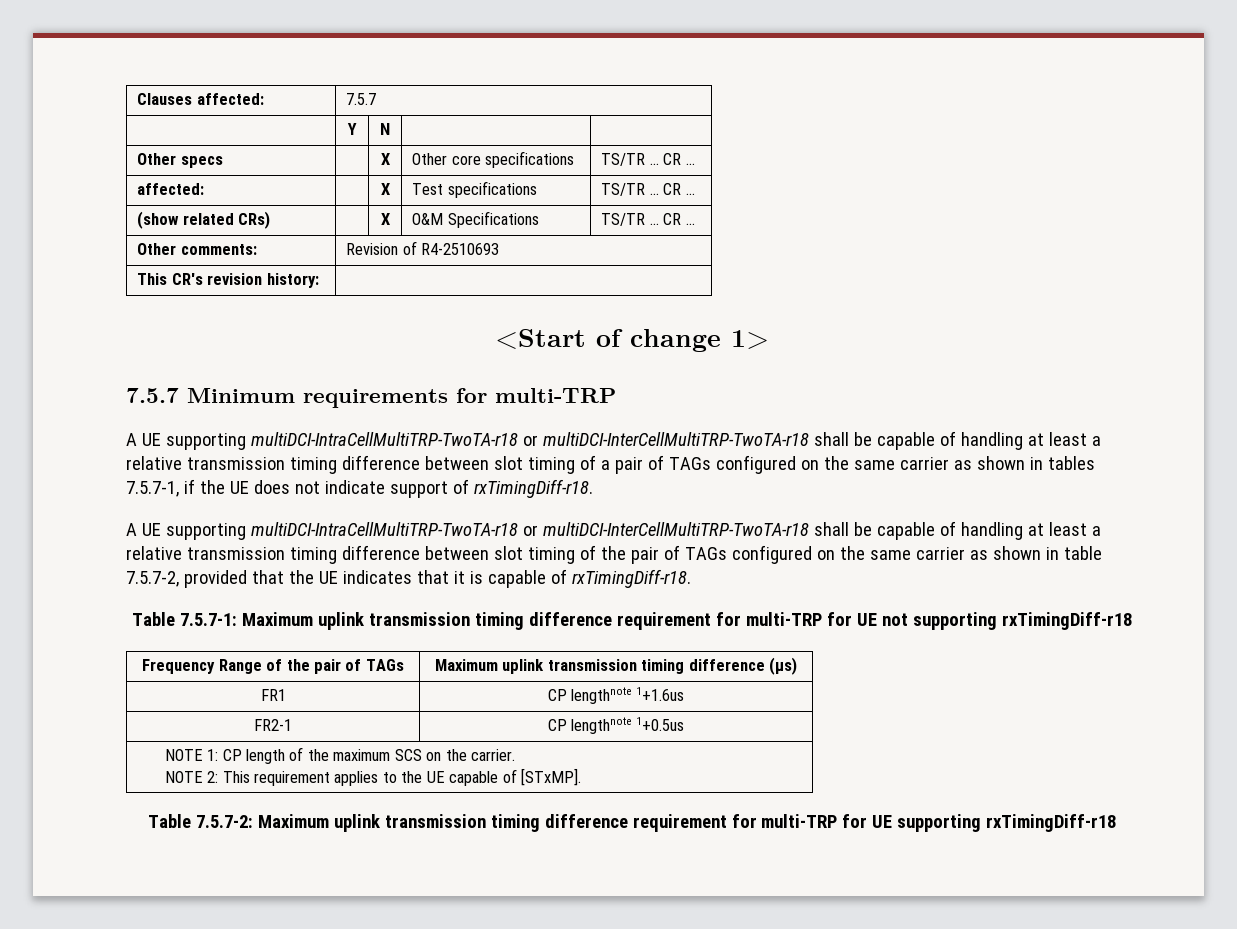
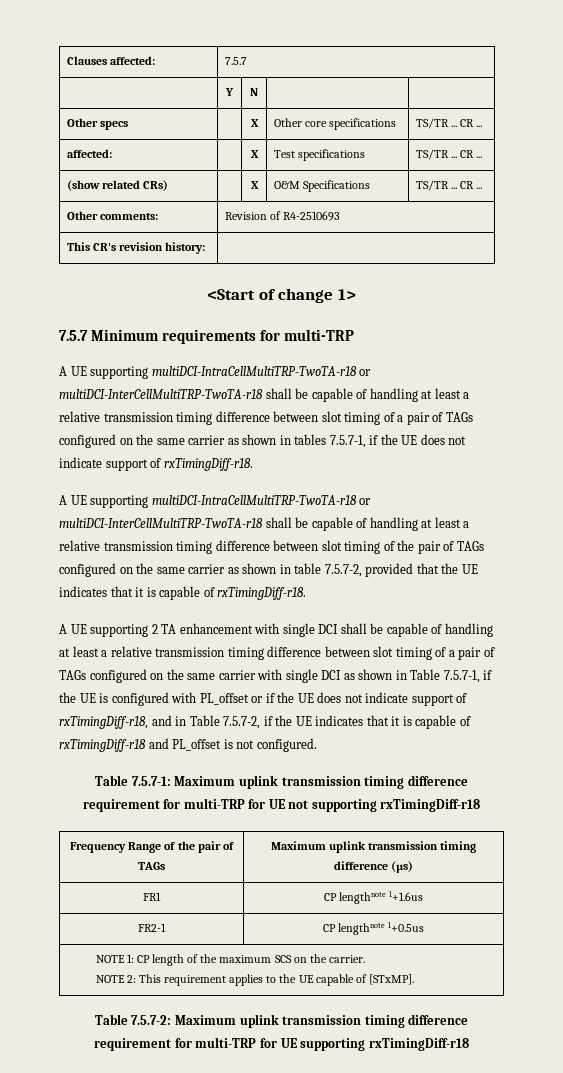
(691, 578) none -> [59,623,493,637] [59,646,495,660] [59,669,493,683] [59,692,468,706] [59,715,471,729] [59,738,317,752] // A UE supporting 2 TA enhancement with single DCI shall be capable of handling at least a relative transmission timing difference between slot timing of a pair of TAGs configured on the same carrier with single DCI as shown in Table 7.5.7-1, if the UE is configured with PL_offset or if the UE does not indicate support of rxTimingDiff-r18, and in Table 7.5.7-2, if the UE indicates that it is capable of rxTimingDiff-r18 and PL_offset is not configured.

